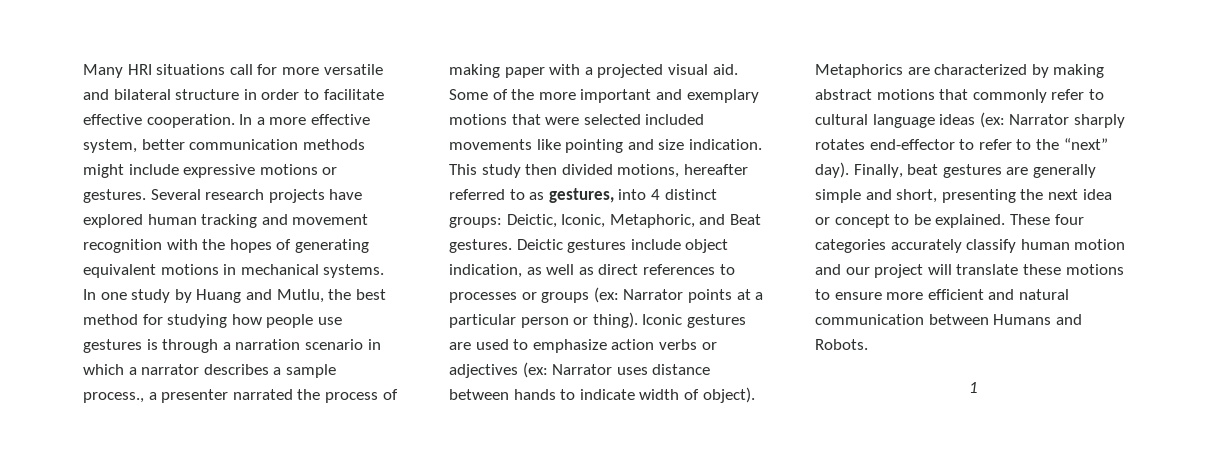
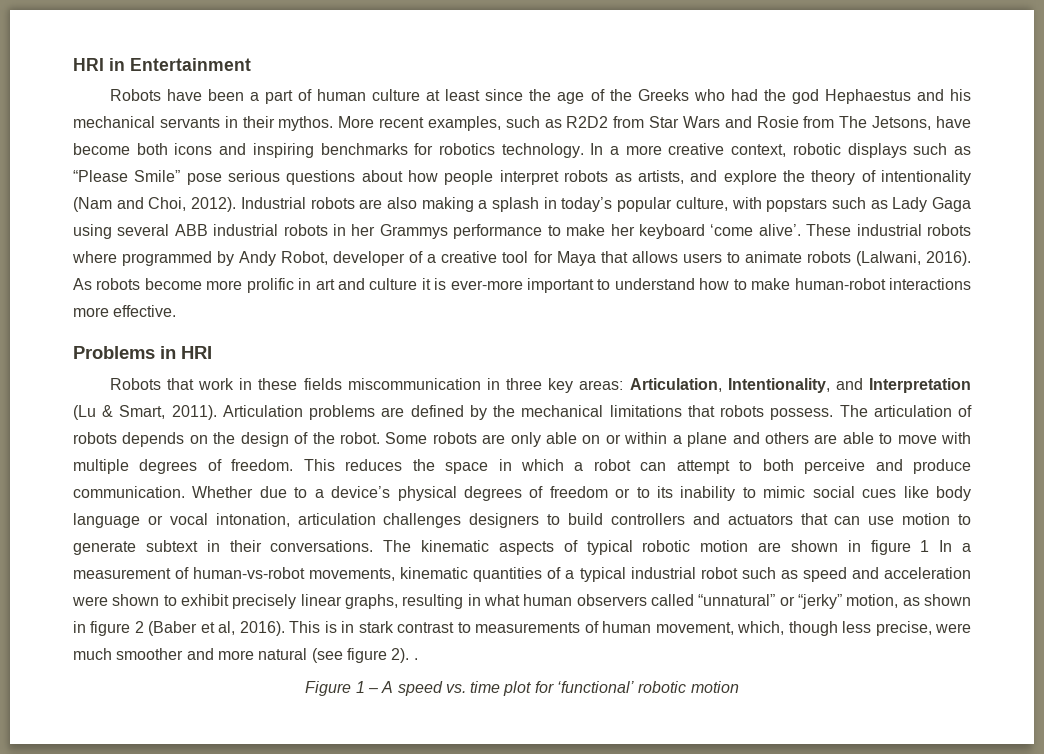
[83,64,383,78] [83,89,384,100] [83,114,370,128] [83,139,365,153] [83,164,338,178] [83,189,363,203] [83,214,369,228] [83,239,369,253] [83,264,385,278] [83,289,386,303] [83,314,342,328] [83,339,381,353] [83,364,336,378] [83,389,398,403] [449,64,738,78] [449,89,759,103] [449,114,705,125] [449,139,762,153] [449,164,748,178] [449,188,717,203] [449,214,761,228] [449,239,729,253] [449,264,735,278] [449,287,764,303] [449,312,746,328] [449,339,717,353] [449,362,711,378] [449,387,755,403] [815,64,1105,78] [815,89,1104,103] [815,112,1125,128] [815,138,1108,150] [815,162,1096,178] [815,189,1112,203] [815,214,1084,228] [815,239,1126,253] [815,264,1124,278] [815,289,1069,300] [815,314,1082,325] [815,339,868,350] [968,382,978,393] Many HRI situations call for more versatile and bilateral structure in order to facilitate effective cooperation. In a more effective system, better communication methods might include expressive motions or gestures. Several research projects have explored human tracking and movement recognition with the hopes of generating equivalent motions in mechanical systems. In one study by Huang and Mutlu, the best method for studying how people use gestures is through a narration scenario in which a narrator describes a sample process., a presenter narrated the process of making paper with a projected visual aid. Some of the more important and exemplary motions that were selected included movements like pointing and size indication. This study then divided motions, hereafter referred to as gestures, into 4 distinct groups: Deictic, Iconic, Metaphoric, and Beat gestures. Deictic gestures include object indication, as well as direct references to processes or groups (ex: Narrator points at a particular person or thing). Iconic gestures are used to emphasize action verbs or adjectives (ex: Narrator uses distance between hands to indicate width of object). Metaphorics are characterized by making abstract motions that commonly refer to cultural language ideas (ex: Narrator sharply rotates end-effector to refer to the “next” day). Finally, beat gestures are generally simple and short, presenting the next idea or concept to be explained. These four categories accurately classify human motion and our project will translate these motions to ensure more efficient and natural communication between Humans and Robots. // 1 -> [73,58,251,71] [109,89,971,104] [73,116,972,131] [73,143,972,158] [73,170,972,185] [73,197,972,212] [73,224,971,239] [72,251,972,266] [73,278,972,293] [73,305,177,317] [73,346,212,359] [109,378,971,393] [73,405,973,420] [73,432,971,447] [73,459,972,474] [73,486,972,501] [73,513,971,528] [73,540,972,555] [73,567,972,582] [72,594,972,609] [73,621,972,636] [73,648,418,663] [305,681,739,696] HRI in Entertainment // Robots have been a part of human culture at least since the age of the Greeks who had the god Hephaestus and his mechanical servants in their mythos. More recent examples, such as R2D2 from Star Wars and Rosie from The Jetsons, have become both icons and inspiring benchmarks for robotics technology. In a more creative context, robotic displays such as “Please Smile” pose serious questions about how people interpret robots as artists, and explore the theory of intentionality (Nam and Choi, 2012). Industrial robots are also making a splash in today’s popular culture, with popstars such as Lady Gaga using several ABB industrial robots in her Grammys performance to make her keyboard ‘come alive’. These industrial robots where programmed by Andy Robot, developer of a creative tool for Maya that allows users to animate robots (Lalwani, 2016). As robots become more prolific in art and culture it is ever-more important to understand how to make human-robot interactions more effective. // Problems in HRI // Robots that work in these fields miscommunication in three key areas: Articulation, Intentionality, and Interpretation (Lu & Smart, 2011). Articulation problems are defined by the mechanical limitations that robots possess. The articulation of robots depends on the design of the robot. Some robots are only able on or within a plane and others are able to move with multiple degrees of freedom. This reduces the space in which a robot can attempt to both perceive and produce communication. Whether due to a device’s physical degrees of freedom or to its inability to mimic social cues like body language or vocal intonation, articulation challenges designers to build controllers and actuators that can use motion to generate subtext in their conversations. The kinematic aspects of typical robotic motion are shown in figure 1 In a measurement of human-vs-robot movements, kinematic quantities of a typical industrial robot such as speed and acceleration were shown to exhibit precisely linear graphs, resulting in what human observers called “unnatural” or “jerky” motion, as shown in figure 2 (Baber et al, 2016). This is in stark contrast to measurements of human movement, which, though less precise, were much smoother and more natural (see figure 2). . // Figure 1 – A speed vs. time plot for ‘functional’ robotic motion

